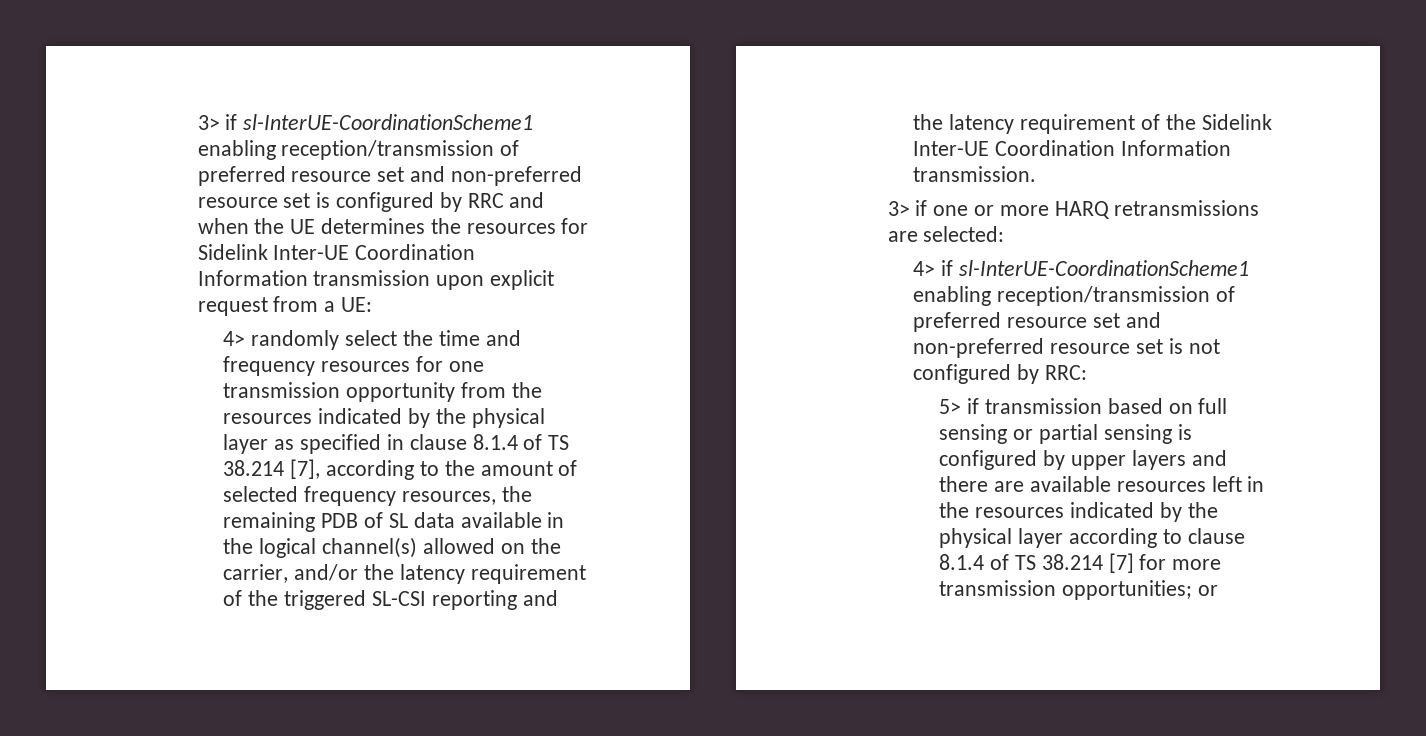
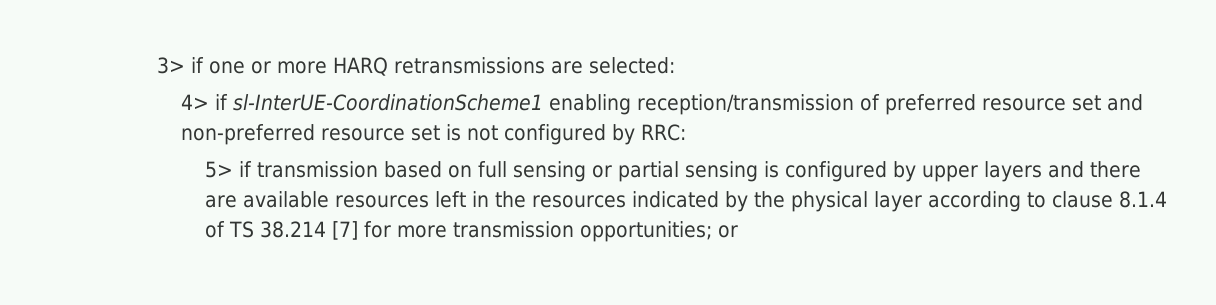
[197,114,534,130] [197,140,520,160] [197,166,582,186] [197,192,545,212] [197,218,589,234] [197,244,476,260] [197,270,555,290] [197,296,373,316] [223,330,521,350] [223,356,484,376] [223,382,542,402] [223,408,545,428] [223,434,570,454] [223,459,578,480] [223,486,532,506] [223,512,565,532] [223,537,561,558] [223,564,586,584] [223,590,558,610] [913,114,1272,134] [913,140,1232,156] [913,166,1037,182] [887,200,928,216] 3> if sl-InterUE-CoordinationScheme1 enabling reception/transmission of preferred resource set and non-preferred resource set is configured by RRC and when the UE determines the resources for Sidelink Inter-UE Coordination Information transmission upon explicit request from a UE: // 4> randomly select the time and frequency resources for one transmission opportunity from the resources indicated by the physical layer as specified in clause 8.1.4 of TS 38.214 [7], according to the amount of selected frequency resources, the remaining PDB of SL data available in the logical channel(s) allowed on the carrier, and/or the latency requirement of the triggered SL-CSI reporting and the latency requirement of the Sidelink Inter-UE Coordination Information transmission. // 3> if -> [157,57,205,74] 3> if

